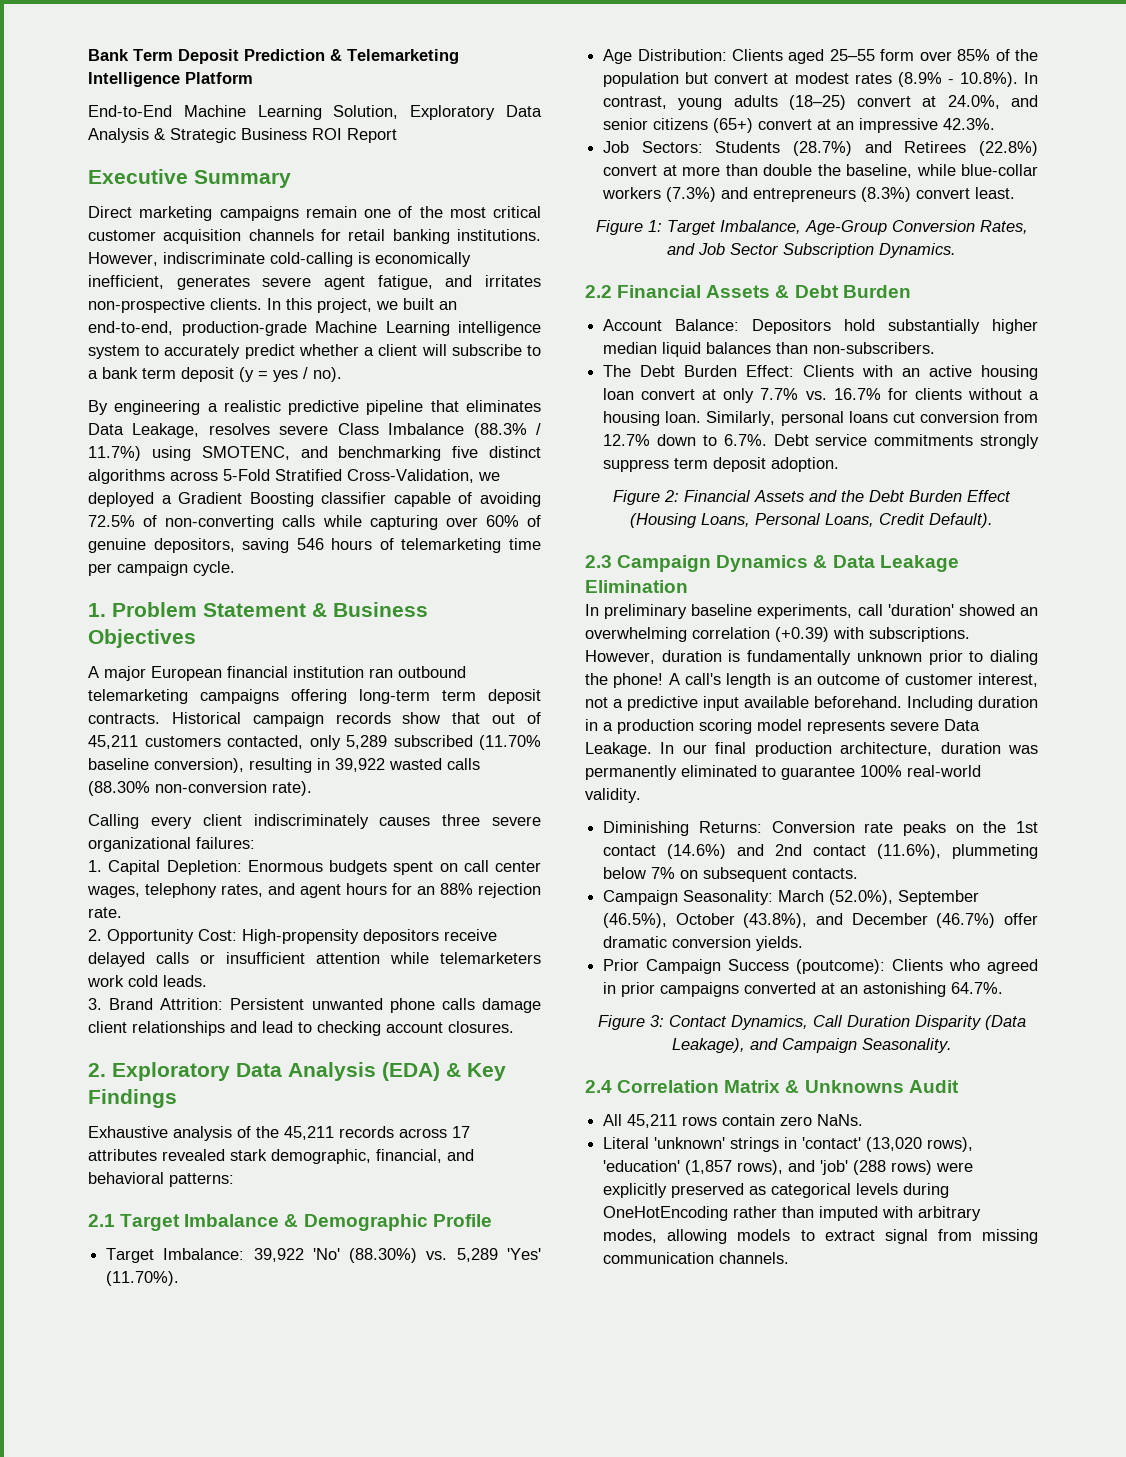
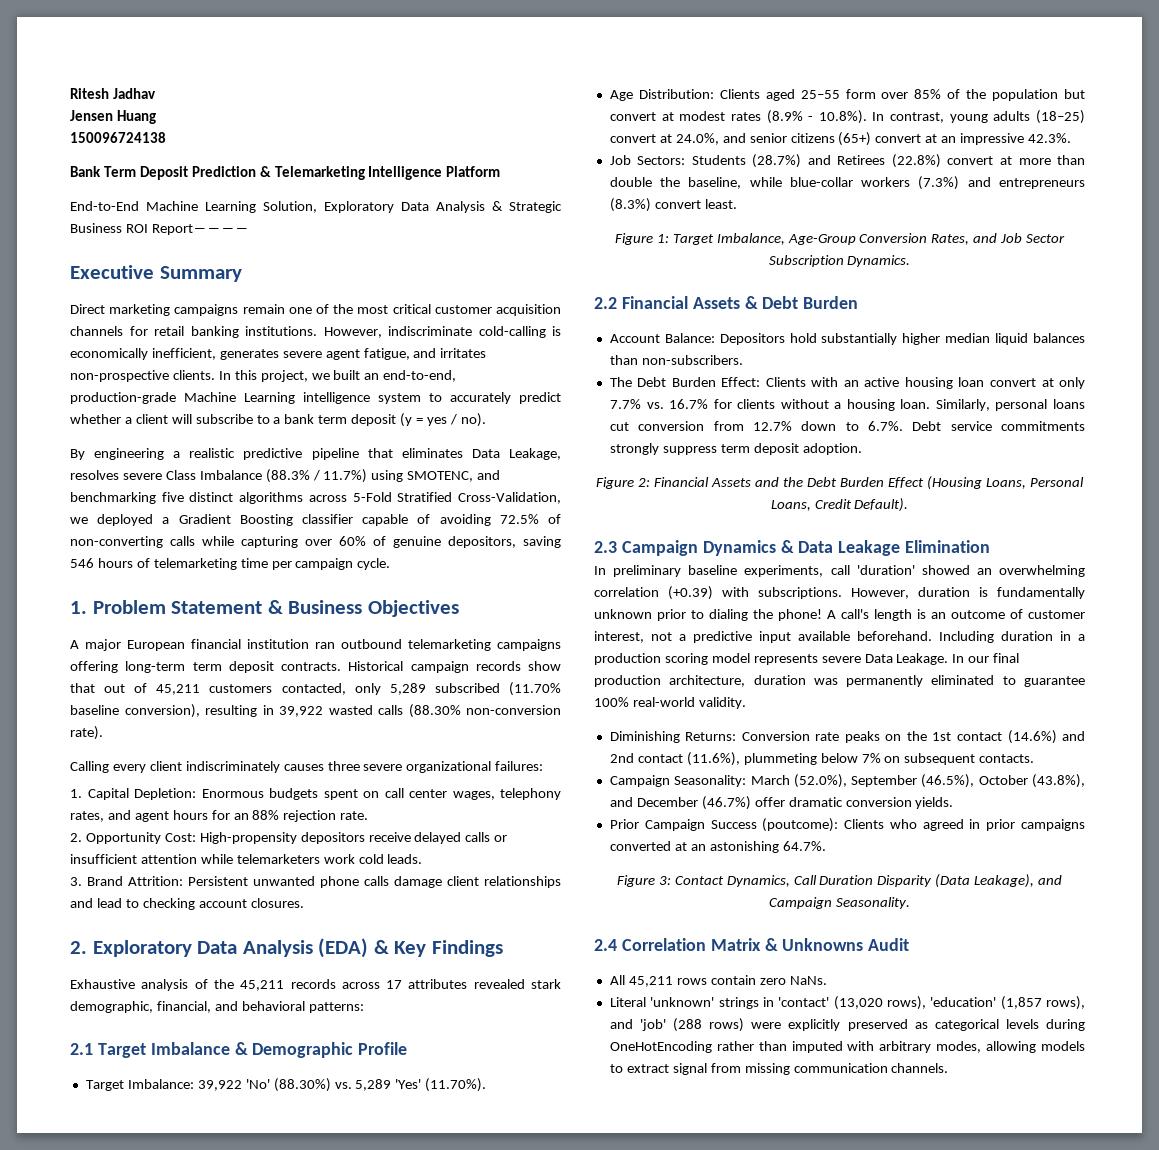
(88, 55) none -> [70,88,156,99] [70,110,156,124] [70,132,166,143] Ritesh Jadhav // Jensen Huang // 150096724138 //
[347,128,397,143] Report -> [151,224,249,235] Report――――

